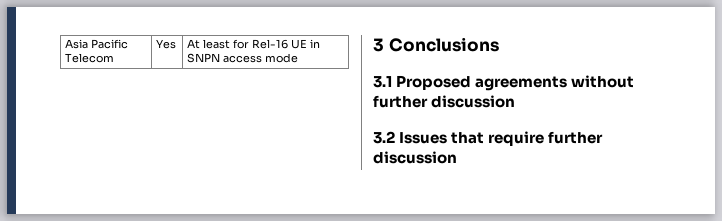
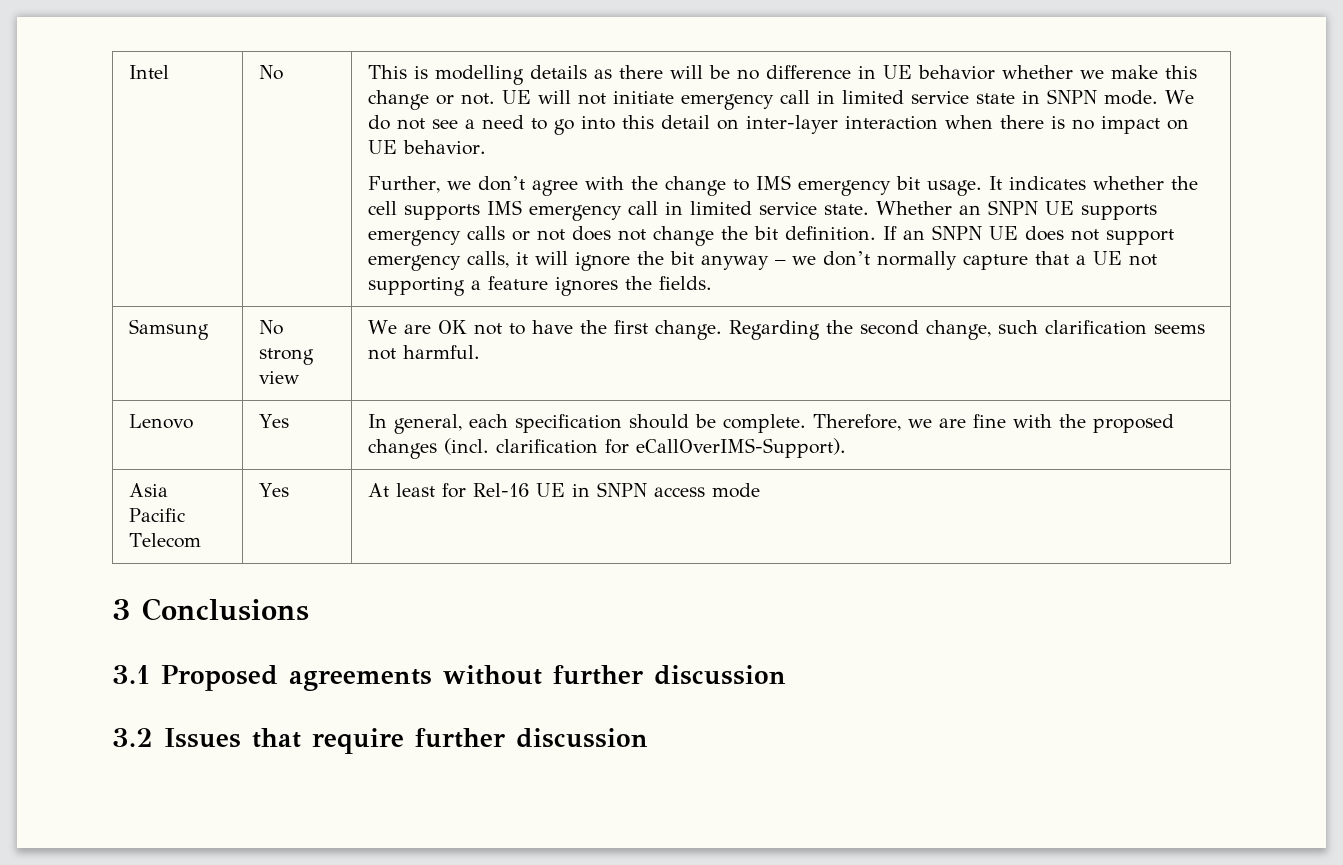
(64, 44) none -> [129,65,170,79] [259,65,284,80] [368,65,1198,85] [368,89,1195,110] [368,115,1190,135] [368,140,487,155] [368,175,1199,196] [368,200,1158,221] [368,225,1175,246] [368,251,1158,271] [368,276,713,296] [129,319,210,340] [259,320,284,335] [259,348,315,365] [259,371,301,384] [368,320,1206,340] [368,345,481,360] [129,414,194,429] [259,414,290,428] [368,414,1175,434] [368,438,847,459] Intel | No | This is modelling details as there will be no difference in UE behavior whether we make this change or not. UE will not initiate emergency call in limited service state in SNPN mode. We do not see a need to go into this detail on inter-layer interaction when there is no impact on UE behavior. // Further, we don’t agree with the change to IMS emergency bit usage. It indicates whether the cell supports IMS emergency call in limited service state. Whether an SNPN UE supports emergency calls or not does not change the bit definition. If an SNPN UE does not support emergency calls, it will ignore the bit anyway – we don’t normally capture that a UE not supporting a feature ignores the fields. // Samsung | No strong view | We are OK not to have the first change. Regarding the second change, such clarification seems not harmful. // Lenovo | Yes | In general, each specification should be complete. Therefore, we are fine with the proposed changes (incl. clarification for eCallOverIMS-Support). //

